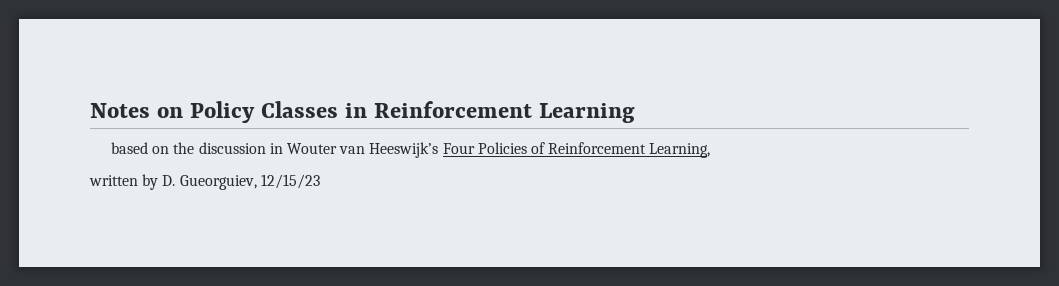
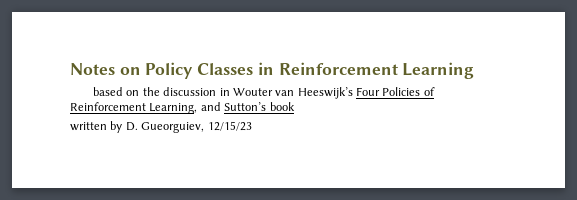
(711, 150) none -> [200,102,295,111] and Sutton’s book

